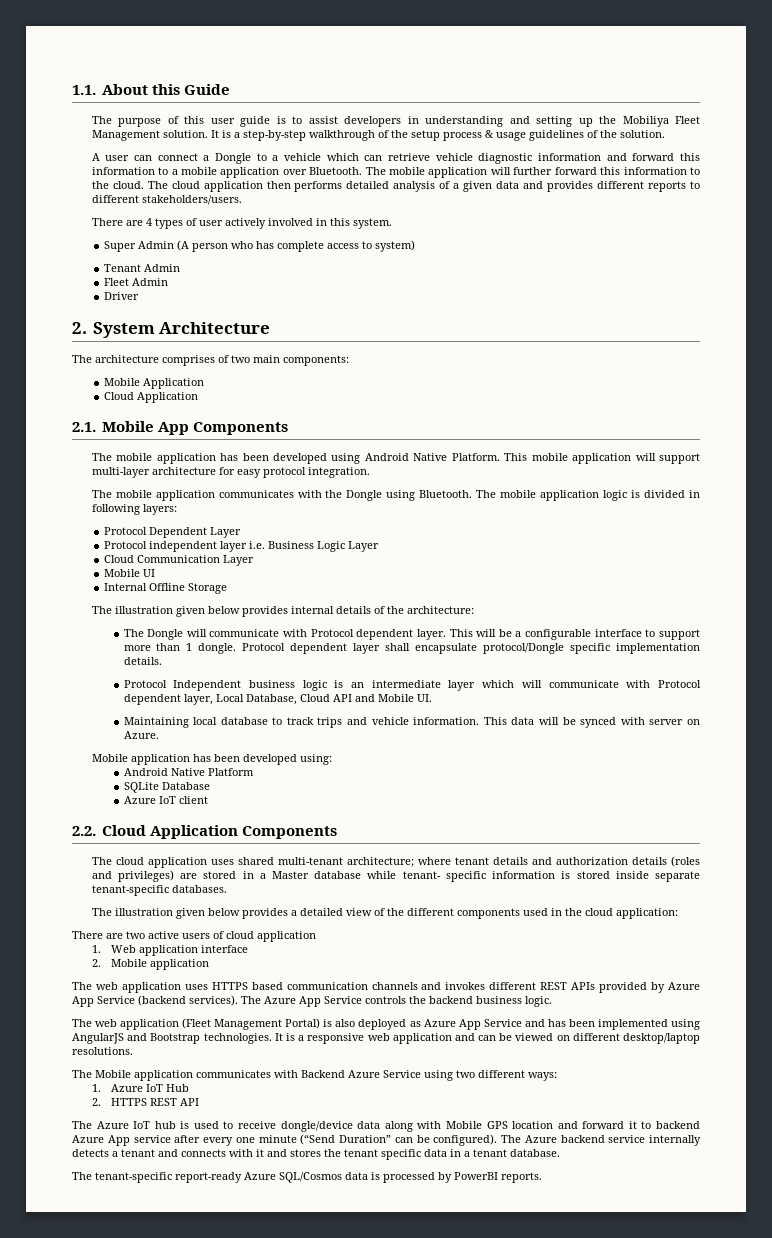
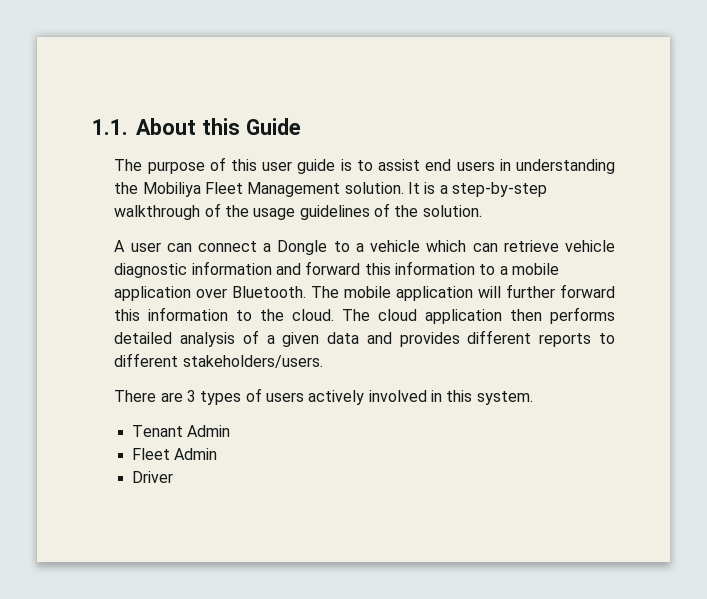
[344,116,593,127] developers in understanding and setting up -> [425,159,616,174] end users in understanding
[410,130,494,141] setup process & -> (249, 211) none
[145,218,152,226] 4 -> [186,390,196,402] 3
[198,220,223,226] user -> [265,392,304,402] users
[103,240,415,252] // Super Admin (A person who has complete access to system) -> (533, 398) none
[72,322,271,338] [72,355,349,366] [103,378,204,389] [103,392,198,403] [72,421,288,435] [91,453,701,464] [91,467,370,478] [91,490,700,501] [91,504,177,515] [103,527,241,538] [103,541,379,552] [103,555,254,566] [103,569,155,577] [103,583,227,594] [91,606,474,617] [123,629,700,640] [123,643,701,654] [123,657,162,665] [123,680,701,691] [123,694,432,705] [123,717,701,728] [123,731,159,739] [91,754,332,765] [123,768,254,776] [123,782,210,793] [123,796,208,804] [72,825,337,839] [91,856,700,868] [91,870,701,882] [91,885,227,896] [91,908,678,919] [72,931,316,942] [91,945,249,956] [91,959,210,970] [72,982,700,993] [72,995,552,1007] [72,1018,700,1030] [72,1033,700,1044] [72,1047,133,1055] [72,1070,557,1081] [91,1084,190,1092] [91,1098,200,1106] [72,1121,700,1132] [72,1134,701,1146] [72,1149,560,1160] [72,1172,542,1183] // 2. System Architecture // The architecture comprises of two main components: // Mobile Application // Cloud Application // 2.1. Mobile App Components // The mobile application has been developed using Android Native Platform. This mobile application will support multi-layer architecture for easy protocol integration. // The mobile application communicates with the Dongle using Bluetooth. The mobile application logic is divided in following layers: // Protocol Dependent Layer // Protocol independent layer i.e. Business Logic Layer // Cloud Communication Layer // Mobile UI // Internal Offline Storage // The illustration given below provides internal details of the architecture: // The Dongle will communicate with Protocol dependent layer. This will be a configurable interface to support more than 1 dongle. Protocol dependent layer shall encapsulate protocol/Dongle specific implementation details. // Protocol Independent business logic is an intermediate layer which will communicate with Protocol dependent layer, Local Database, Cloud API and Mobile UI. // Maintaining local database to track trips and vehicle information. This data will be synced with server on Azure. // Mobile application has been developed using: // Android Native Platform // SQLite Database // Azure IoT client // 2.2. Cloud Application Components // The cloud application uses shared multi-tenant architecture; where tenant details and authorization details (roles and privileges) are stored in a Master database while tenant- specific information is stored inside separate tenant-specific databases. // The illustration given below provides a detailed view of the different components used in the cloud application: // There are two active users of cloud application // 1. Web application interface // 2. Mobile application // The web application uses HTTPS based communication channels and invokes different REST APIs provided by Azure App Service (backend services). The Azure App Service controls the backend business logic. // The web application (Fleet Management Portal) is also deployed as Azure App Service and has been implemented using AngularJS and Bootstrap technologies. It is a responsive web application and can be viewed on different desktop/laptop resolutions. // The Mobile application communicates with Backend Azure Service using two different ways: // 1. Azure IoT Hub // 2. HTTPS REST API // The Azure IoT hub is used to receive dongle/device data along with Mobile GPS location and forward it to backend Azure App service after every one minute (“Send Duration” can be configured). The Azure backend service internally detects a tenant and connects with it and stores the tenant specific data in a tenant database. // The tenant-specific report-ready Azure SQL/Cosmos data is processed by PowerBI reports. -> (173, 477) none

